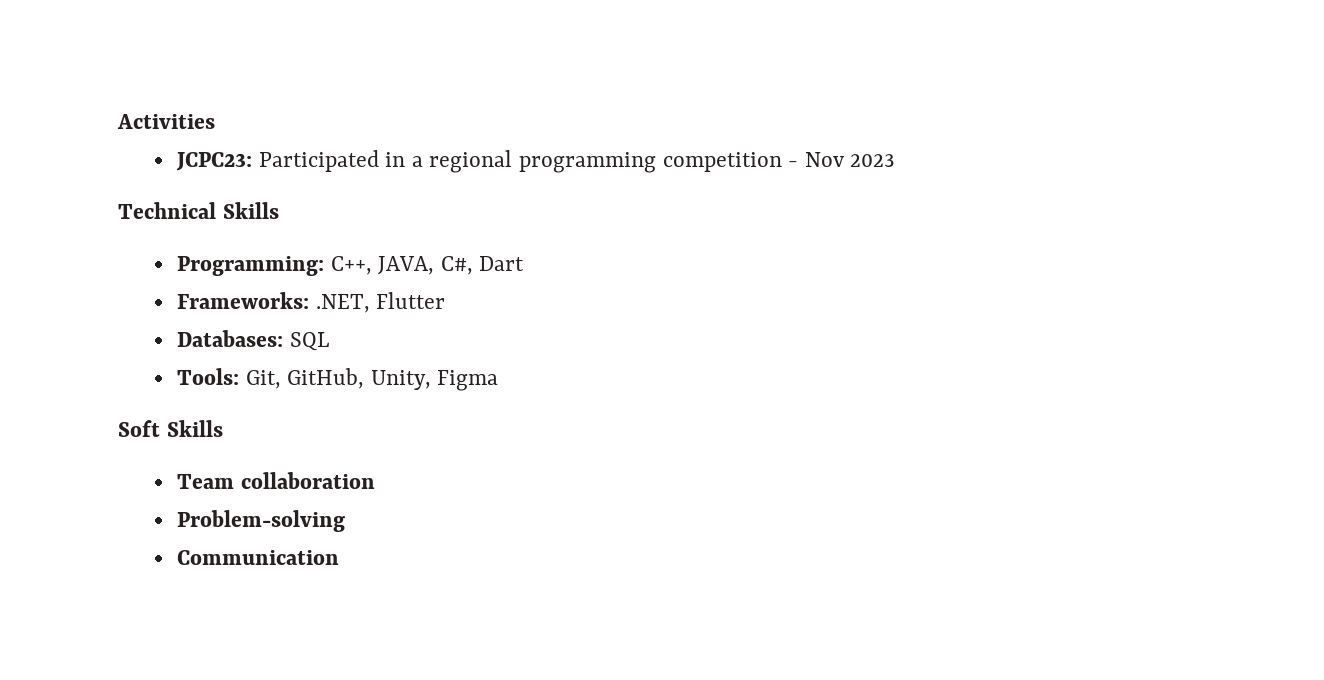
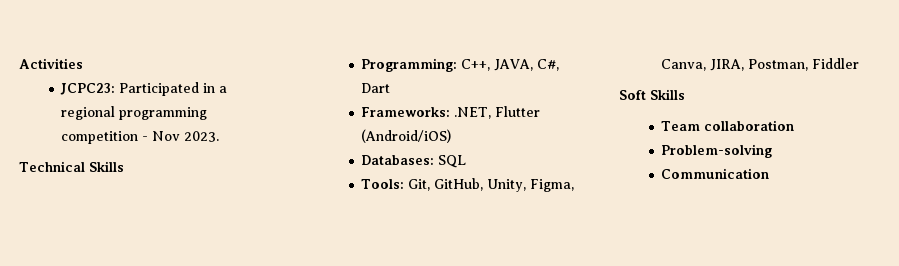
[850,154,896,167] 2023 -> [184,131,220,142] 2023.
(446, 300) none -> [361,129,452,143] (Android/iOS)
[437,370,499,391] Figma -> [530,179,575,192] [661,58,860,71] Figma, Canva, JIRA, Postman, Fiddler

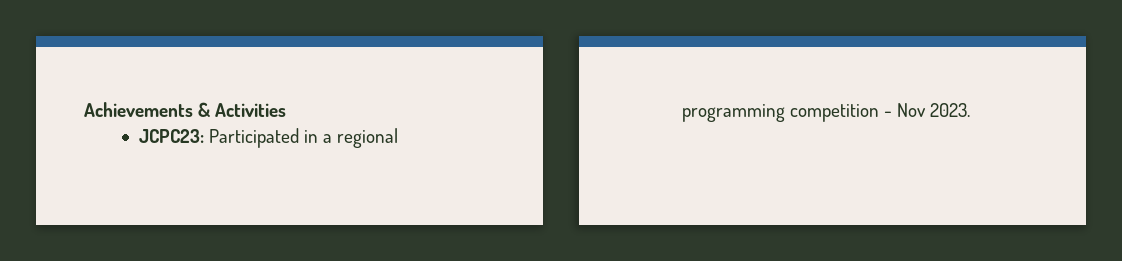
(19, 63) none -> [84,102,211,117] Achievements &
[19,161,124,172] [361,58,560,72] [361,83,391,93] [361,106,541,119] [361,129,452,143] [361,155,467,168] [361,178,575,192] [661,58,860,71] [619,89,685,100] [661,120,795,131] [661,144,773,158] [661,168,770,179] // Technical Skills // Programming: C++, JAVA, C#, Dart // Frameworks: .NET, Flutter (Android/iOS) // Databases: SQL // Tools: Git, GitHub, Unity, Figma, Canva, JIRA, Postman, Fiddler // Soft Skills // Team collaboration // Problem-solving // Communication -> (971, 110) none

